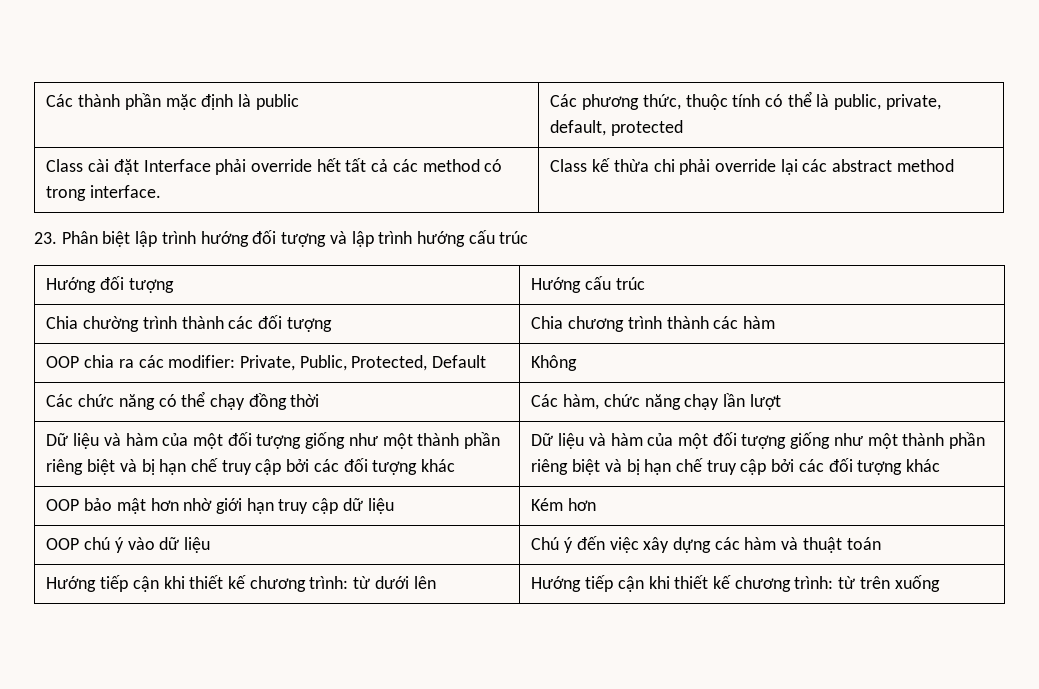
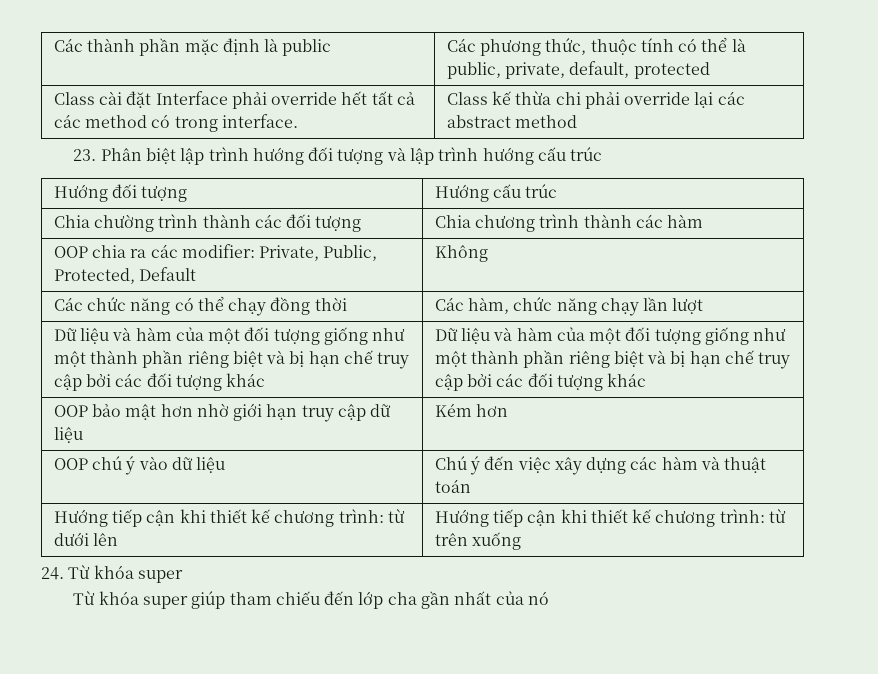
(940, 583) none -> [41,565,183,583] [73,591,550,609] // 24. Từ khóa super // Từ khóa super giúp tham chiếu đến lớp cha gần nhất của nó

